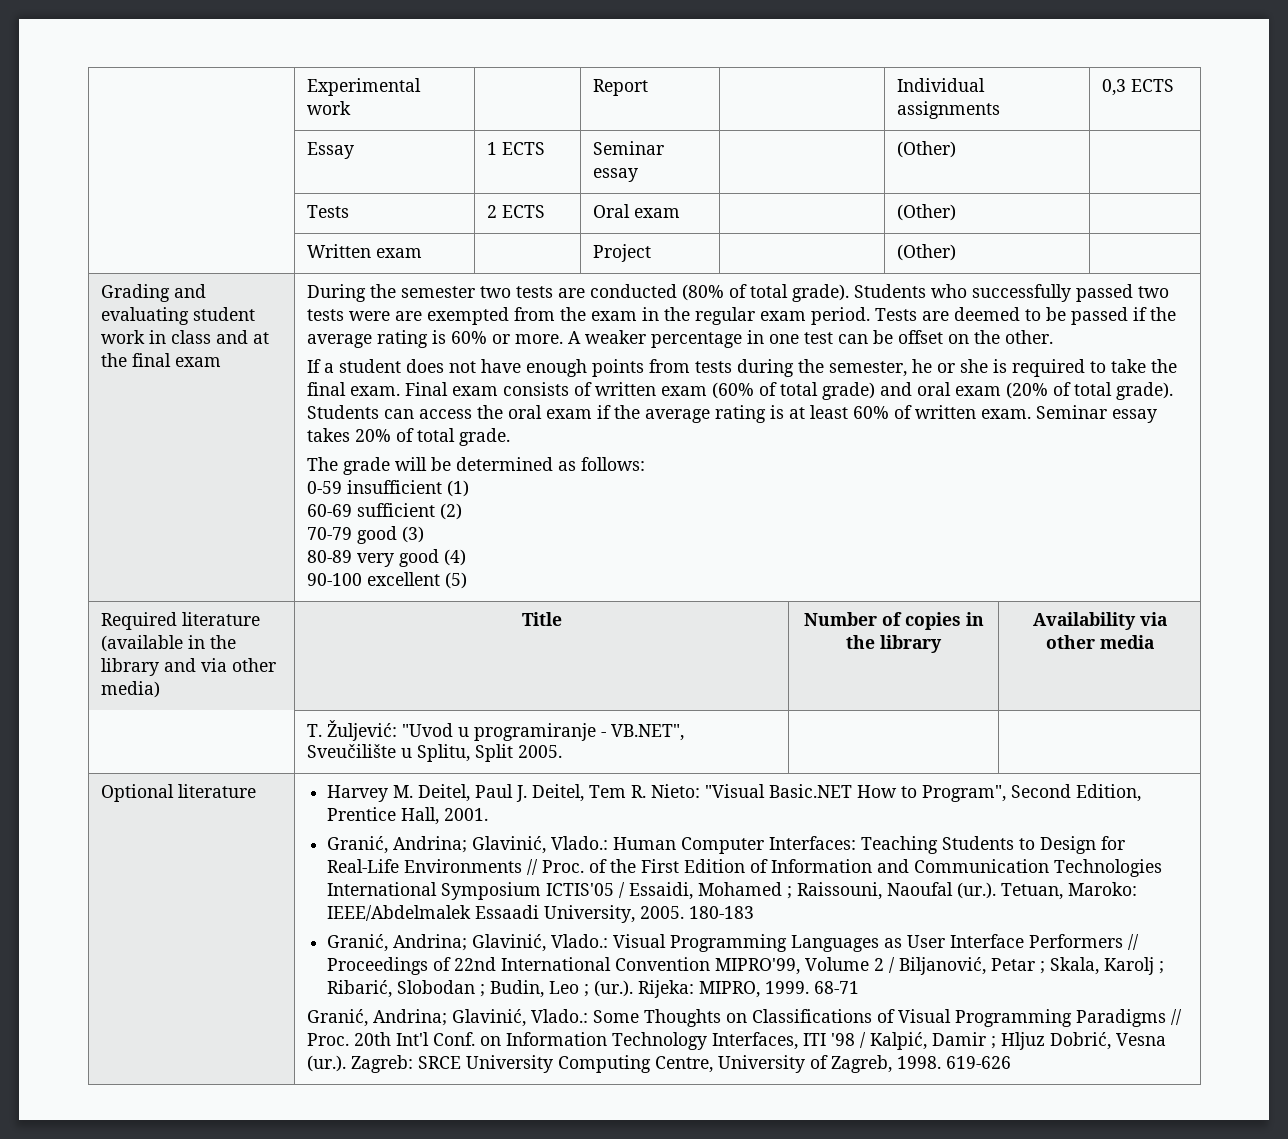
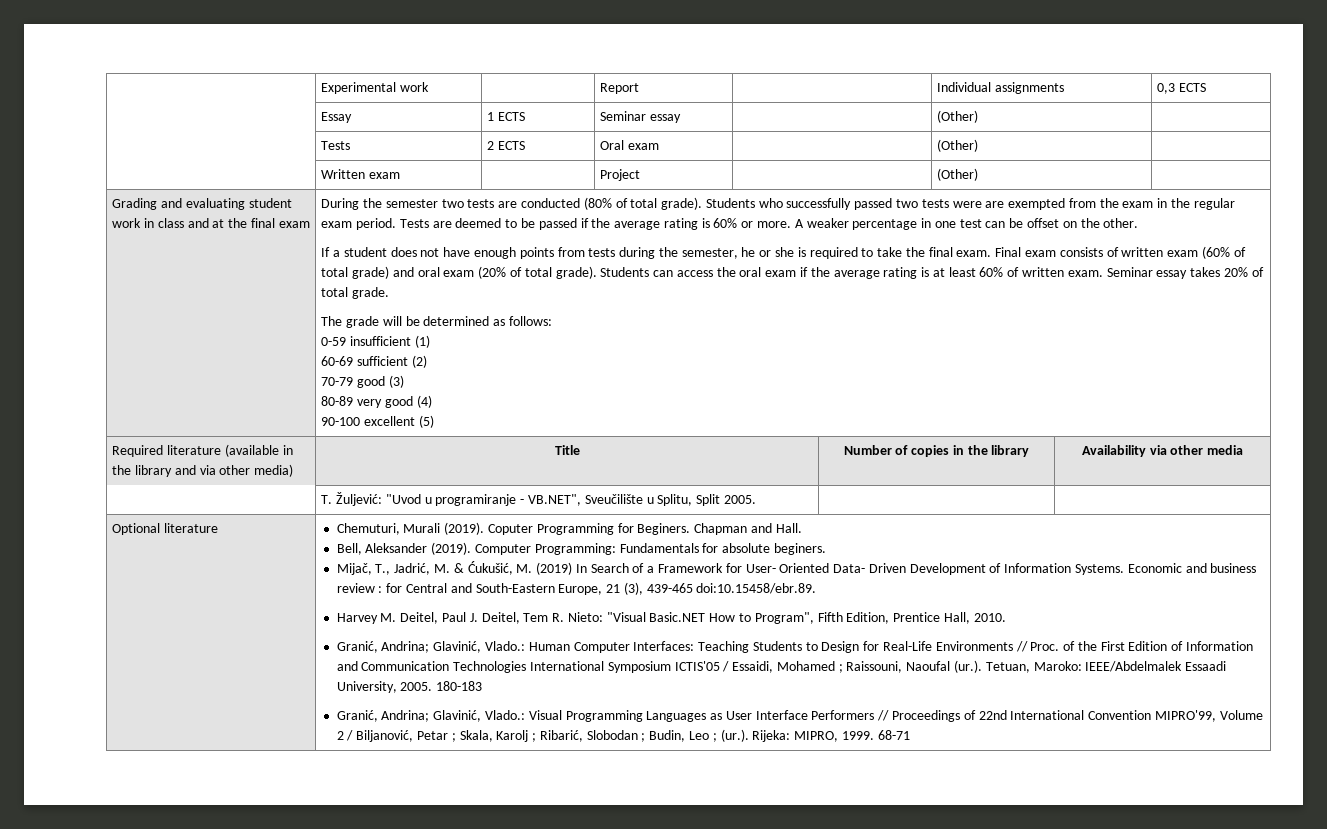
(257, 791) none -> [336,522,802,535] [336,542,826,555] [336,561,1257,575] [336,582,817,595] Chemuturi, Murali (2019). Coputer Programming for Beginers. Chapman and Hall. // Bell, Aleksander (2019). Computer Programming: Fundamentals for absolute beginers. // Mijač, T., Jadrić, M. & Ćukušić, M. (2019) In Search of a Framework for User- Oriented Data- Driven Development of Information Systems. Economic and business review : for Central and South-Eastern Europe, 21 (3), 439-465 doi:10.15458/ebr.89. //
[1010,784,1071,798] Second -> [817,612,843,622] Fifth
[443,808,488,821] 2001. -> [973,613,1006,622] 2010.
[307,1009,1183,1027] [307,1032,1167,1050] [307,1055,1012,1073] // Granić, Andrina; Glavinić, Vlado.: Some Thoughts on Classifications of Visual Programming Paradigms // Proc. 20th Int'l Conf. on Information Technology Interfaces, ITI '98 / Kalpić, Damir ; Hljuz Dobrić, Vesna (ur.). Zagreb: SRCE University Computing Centre, University of Zagreb, 1998. 619-626 -> (910, 735) none

